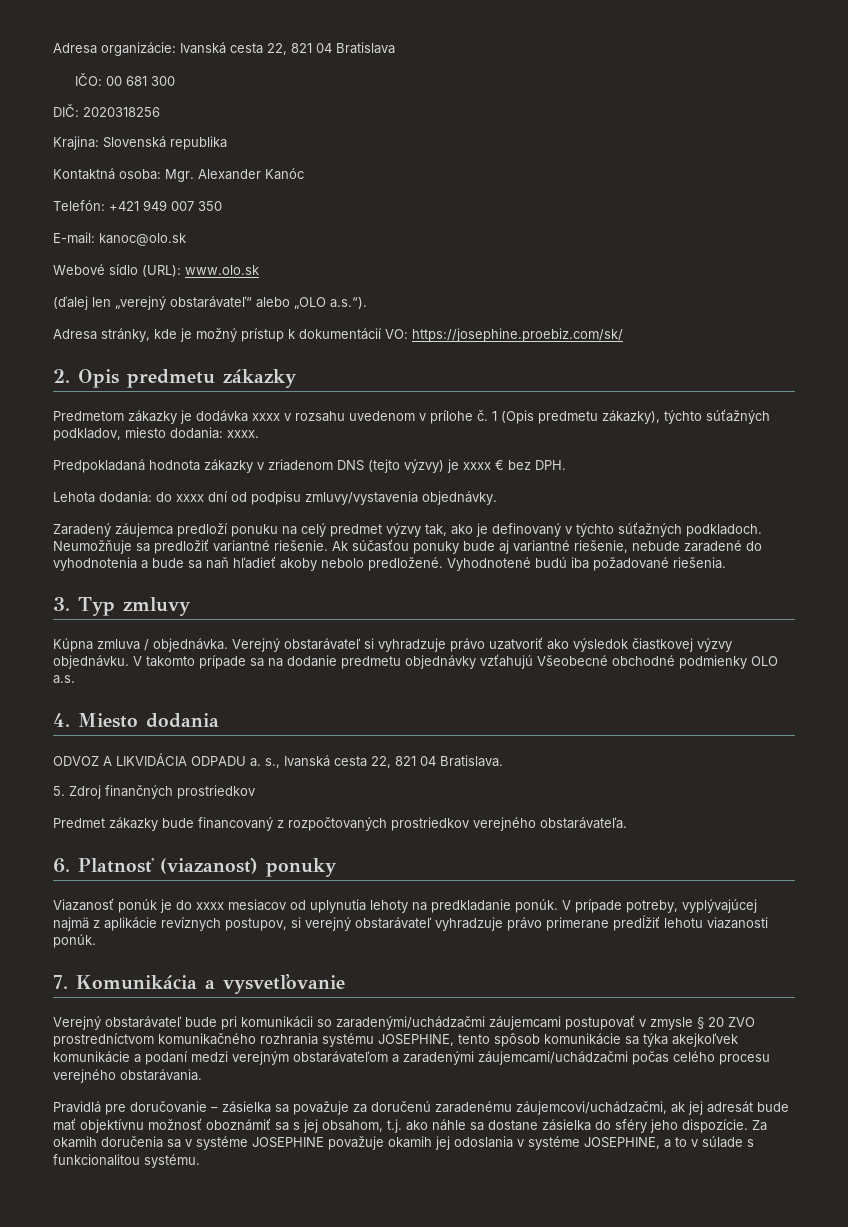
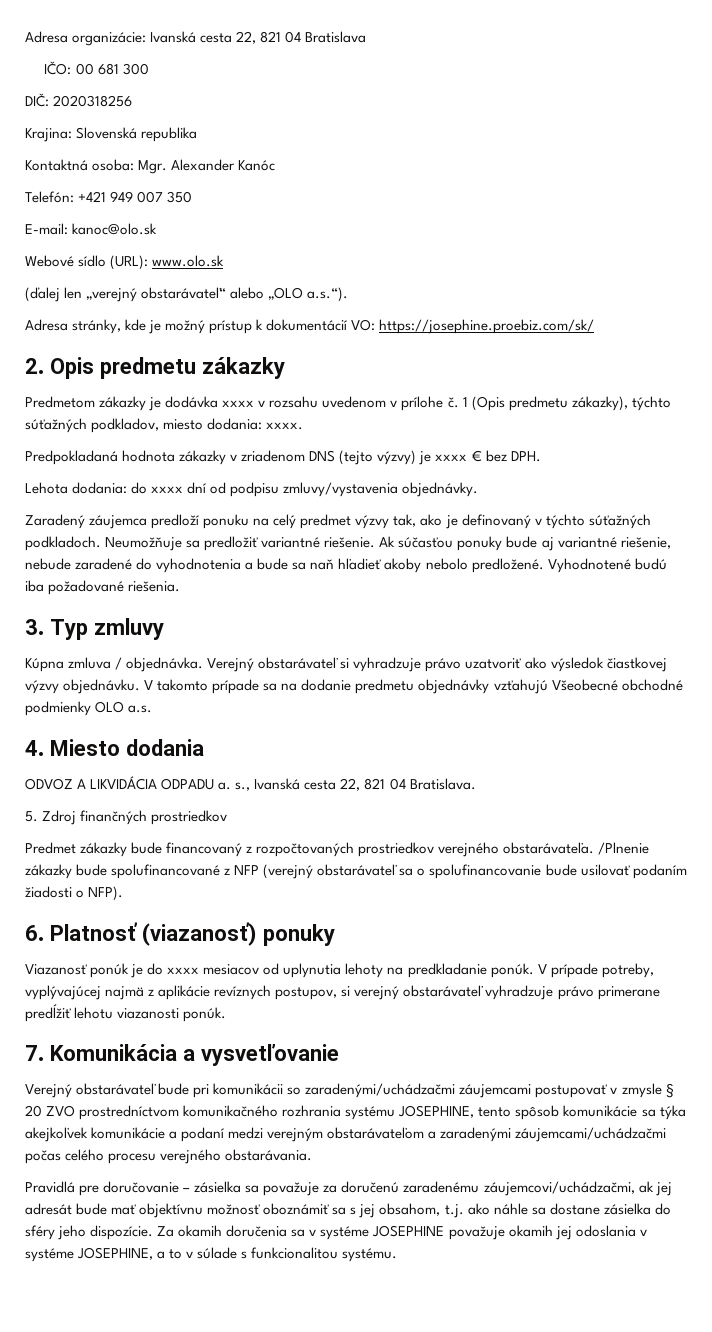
(627, 823) none -> [598,842,650,855] [25,864,687,879] [25,886,124,901] /Plnenie zákazky bude spolufinancované z NFP (verejný obstarávateľ sa o spolufinancovanie bude usilovať podaním žiadosti o NFP).

